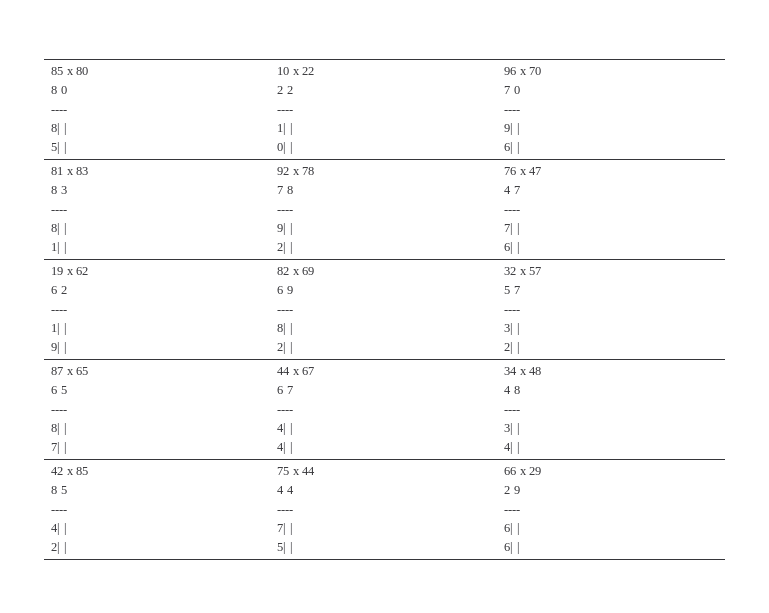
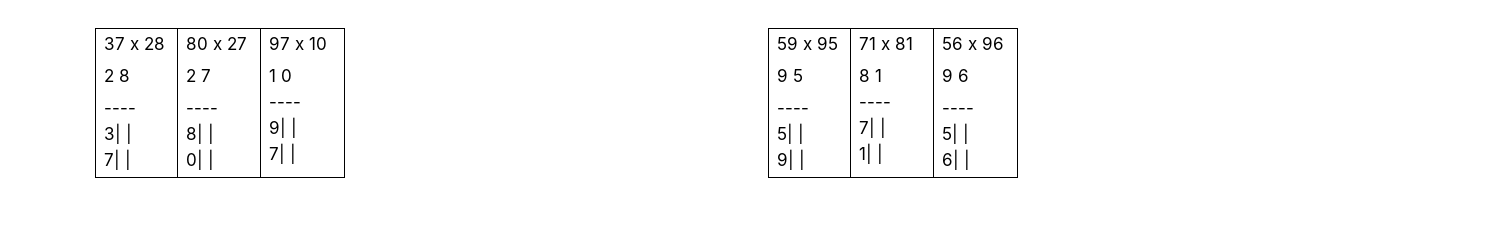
[51,67,88,75] [51,86,67,94] [51,110,68,113] [51,123,67,135] [51,142,67,154] [277,67,314,75] [277,86,293,94] [277,110,294,113] [277,123,293,135] [277,142,293,154] [504,67,541,75] [504,86,511,94] 85 x 80 // 8 0 // ---- // 8| | // 5| | | 10 x 22 // 2 2 // ---- // 1| | // 0| | | 96 x 70 // 7 -> [104,37,166,50] [104,69,131,82] [104,108,137,114] [104,123,133,144] [104,149,132,170] [186,37,248,50] [186,69,212,82] [186,108,219,114] [186,123,215,144] [186,149,215,170] [269,36,328,50] [269,69,277,82] 37 x 28 // 2 8 // ---- // 3| | // 7| | | 80 x 27 // 2 7 // ---- // 8| | // 0| | | 97 x 10 // 1
[504,142,520,154] [51,167,88,175] [51,186,67,194] [51,210,68,213] [51,223,67,235] [51,242,67,254] [277,167,314,175] [277,186,293,194] [277,210,294,213] [277,223,293,235] [277,242,293,254] [504,167,541,175] [504,186,520,194] [504,210,521,213] [504,223,520,235] [504,242,520,254] [51,267,88,275] [51,286,67,294] [51,310,68,313] [51,323,67,335] [51,342,67,354] [277,267,314,275] [277,286,293,294] [277,310,294,313] [277,323,293,335] [277,342,293,354] [504,267,541,275] [504,286,520,294] [504,310,521,313] [504,323,520,335] [504,342,520,354] [51,367,88,375] [51,386,67,394] [51,410,68,413] [51,423,67,435] [51,442,67,454] [277,367,314,375] [277,386,293,394] [277,410,294,413] [277,423,293,435] [277,442,293,454] [504,367,541,375] [504,386,520,394] [504,410,521,413] [504,423,520,435] [504,442,520,454] [51,467,88,475] [51,486,67,494] [51,510,68,513] [51,523,67,535] [51,542,67,554] [277,467,315,475] [277,486,294,494] [277,510,294,513] [277,523,293,535] [277,542,293,554] [504,467,541,475] [504,486,520,494] [504,510,521,513] [504,523,514,535] 6| | // 81 x 83 // 8 3 // ---- // 8| | // 1| | | 92 x 78 // 7 8 // ---- // 9| | // 2| | | 76 x 47 // 4 7 // ---- // 7| | // 6| | // 19 x 62 // 6 2 // ---- // 1| | // 9| | | 82 x 69 // 6 9 // ---- // 8| | // 2| | | 32 x 57 // 5 7 // ---- // 3| | // 2| | // 87 x 65 // 6 5 // ---- // 8| | // 7| | | 44 x 67 // 6 7 // ---- // 4| | // 4| | | 34 x 48 // 4 8 // ---- // 3| | // 4| | // 42 x 85 // 8 5 // ---- // 4| | // 2| | | 75 x 44 // 4 4 // ---- // 7| | // 5| | | 66 x 29 // 2 9 // ---- // 6| -> [269,143,297,164] [777,36,839,50] [777,68,804,82] [777,108,810,114] [777,123,805,144] [777,149,806,170] [859,37,914,50] [859,69,883,82] [859,102,892,108] [859,117,887,138] [859,143,884,164] [942,36,1005,50] [942,68,970,82] [942,108,975,114] [942,123,959,144] 7| | // 59 x 95 // 9 5 // ---- // 5| | // 9| | | 71 x 81 // 8 1 // ---- // 7| | // 1| | | 56 x 96 // 9 6 // ---- // 5|

